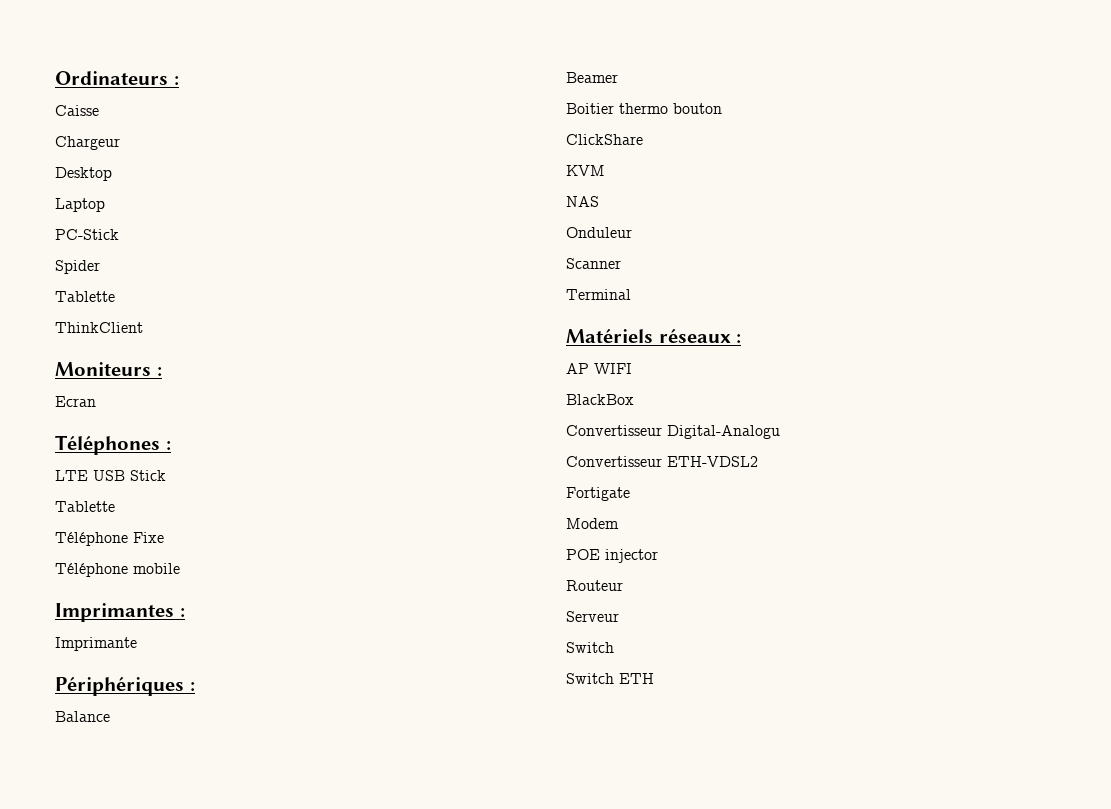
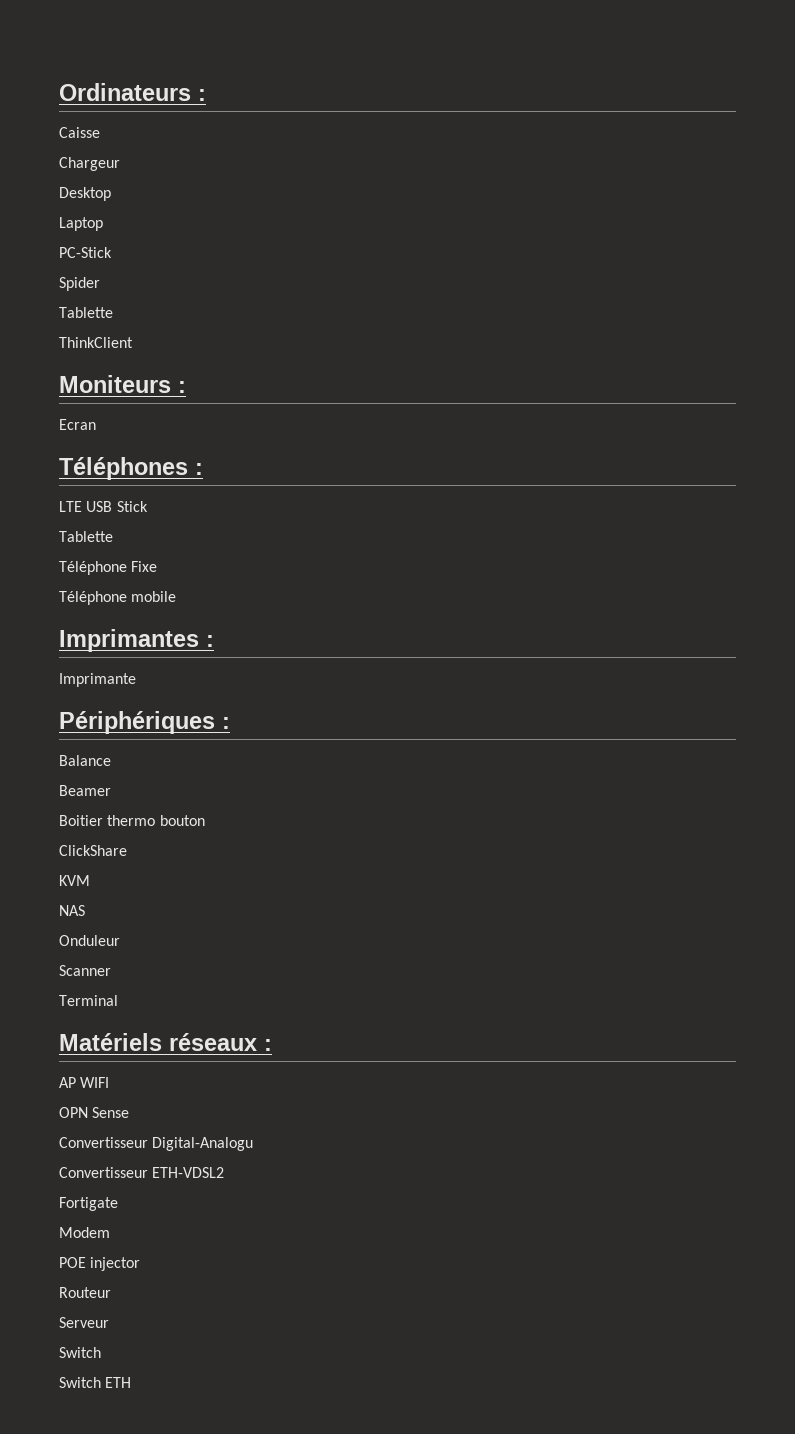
[566,394,634,405] BlackBox -> [59,1107,130,1118] OPN Sense

